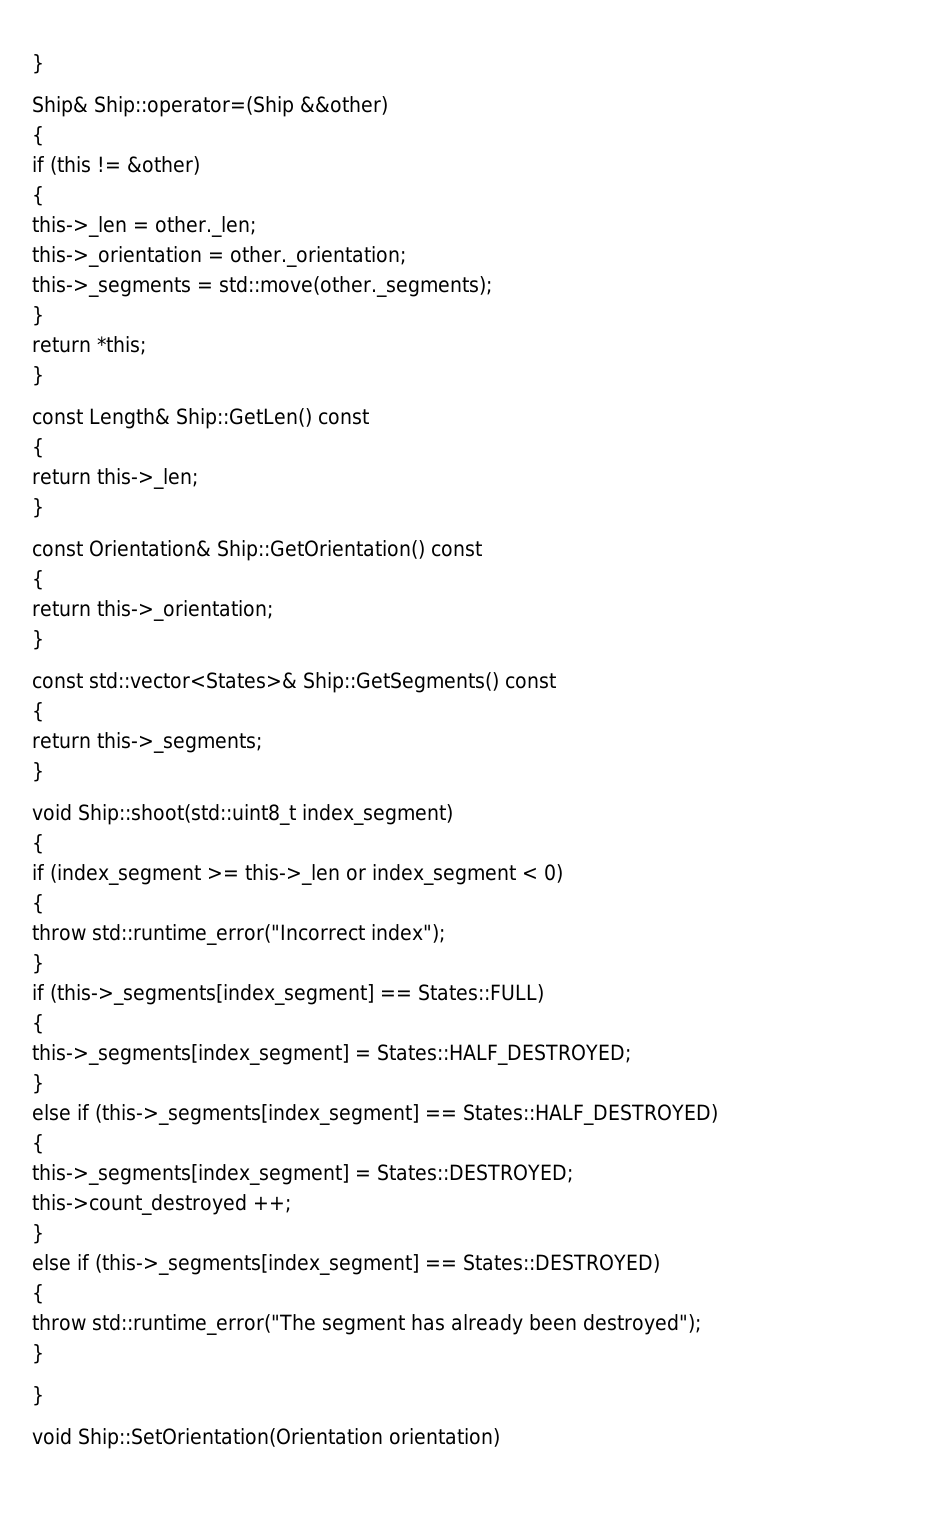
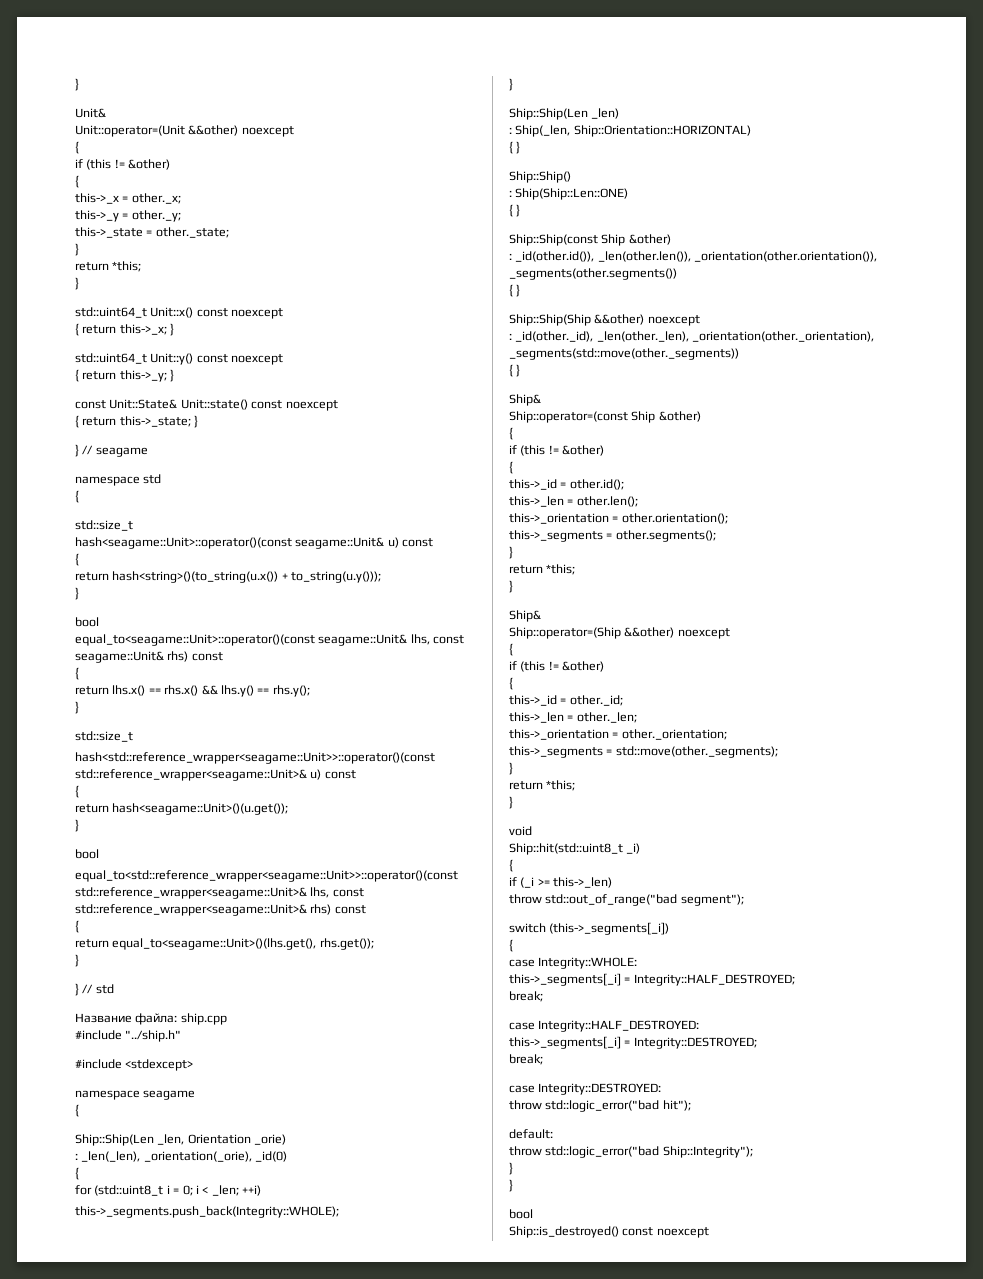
[32,54,44,74] [32,96,388,117] [32,126,44,146] [32,156,200,175] [32,186,44,206] } // Ship& Ship::operator=(Ship &&other) // { // if (this != &other) // { -> [75,78,79,91] [75,108,106,118] [75,125,294,137] [75,141,79,154] [75,159,171,170] [75,175,79,188] [75,193,181,204] [75,210,181,222] [75,227,229,238] [75,243,79,256] [75,261,142,272] [75,277,79,290] [75,307,284,319] [75,323,175,336] [75,353,284,365] [75,369,175,382] [75,399,338,411] [75,415,199,428] [75,444,148,457] [75,474,162,486] [75,490,79,503] [75,520,133,531] [75,537,434,549] [75,553,79,566] [75,571,382,583] [75,587,79,600] [75,617,99,627] [75,634,465,646] [75,651,223,663] [75,667,79,680] [75,685,310,697] [75,701,79,714] [75,731,133,742] [75,752,435,764] [75,769,356,781] [75,785,79,798] [75,803,289,815] [75,819,79,832] [75,849,99,859] [75,870,458,882] [75,887,364,899] [75,904,366,916] [75,920,79,933] [75,938,374,950] [75,954,79,967] [75,983,114,996] [75,1013,227,1025] [75,1030,182,1042] [75,1059,194,1071] [75,1090,196,1100] [75,1104,79,1117] [75,1134,287,1146] [75,1151,288,1162] [75,1167,79,1180] [75,1185,261,1196] [75,1206,339,1218] [509,78,513,91] [509,108,620,120] [509,125,751,137] [509,141,521,154] [509,171,571,183] [509,188,629,200] [509,204,521,217] [509,234,671,246] [509,251,878,262] [509,268,677,280] [509,284,521,297] [509,314,700,326] [509,331,875,342] [509,348,739,360] [509,364,521,377] [509,394,541,406] [509,411,701,423] [509,427,513,440] [509,445,605,456] [509,461,513,474] [509,479,624,490] [509,496,638,507] [509,513,728,524] [509,530,716,542] [509,546,513,559] [509,564,576,575] [509,580,513,593] [509,610,541,622] [509,627,730,639] [509,643,513,656] [509,661,605,672] [509,677,513,690] [509,695,623,706] } // Unit& // Unit::operator=(Unit &&other) noexcept // { // if (this != &other) // { // this->_x = other._x; // this->_y = other._y; // this->_state = other._state; // } // return *this; // } // std::uint64_t Unit::x() const noexcept // { return this->_x; } // std::uint64_t Unit::y() const noexcept // { return this->_y; } // const Unit::State& Unit::state() const noexcept // { return this->_state; } // } // seagame // namespace std // { // std::size_t // hash<seagame::Unit>::operator()(const seagame::Unit& u) const // { // return hash<string>()(to_string(u.x()) + to_string(u.y())); // } // bool // equal_to<seagame::Unit>::operator()(const seagame::Unit& lhs, const seagame::Unit& rhs) const // { // return lhs.x() == rhs.x() && lhs.y() == rhs.y(); // } // std::size_t // hash<std::reference_wrapper<seagame::Unit>>::operator()(const std::reference_wrapper<seagame::Unit>& u) const // { // return hash<seagame::Unit>()(u.get()); // } // bool // equal_to<std::reference_wrapper<seagame::Unit>>::operator()(const std::reference_wrapper<seagame::Unit>& lhs, const std::reference_wrapper<seagame::Unit>& rhs) const // { // return equal_to<seagame::Unit>()(lhs.get(), rhs.get()); // } // } // std // Название файла: ship.cpp // #include "../ship.h" // #include <stdexcept> // namespace seagame // { // Ship::Ship(Len _len, Orientation _orie) // : _len(_len), _orientation(_orie), _id(0) // { // for (std::uint8_t i = 0; i < _len; ++i) // this->_segments.push_back(Integrity::WHOLE); // } // Ship::Ship(Len _len) // : Ship(_len, Ship::Orientation::HORIZONTAL) // { } // Ship::Ship() // : Ship(Ship::Len::ONE) // { } // Ship::Ship(const Ship &other) // : _id(other.id()), _len(other.len()), _orientation(other.orientation()), _segments(other.segments()) // { } // Ship::Ship(Ship &&other) noexcept // : _id(other._id), _len(other._len), _orientation(other._orientation), _segments(std::move(other._segments)) // { } // Ship& // Ship::operator=(const Ship &other) // { // if (this != &other) // { // this->_id = other.id(); // this->_len = other.len(); // this->_orientation = other.orientation(); // this->_segments = other.segments(); // } // return *this; // } // Ship& // Ship::operator=(Ship &&other) noexcept // { // if (this != &other) // { // this->_id = other._id;
[32,408,369,429] [32,438,44,458] [32,468,198,489] [32,498,44,518] [32,540,482,561] [32,570,44,590] [32,600,273,621] [32,630,44,650] [32,672,556,693] [32,702,44,722] [32,732,262,753] [32,762,44,782] [32,804,453,825] [32,834,44,854] [32,864,563,885] [32,894,44,914] [32,924,445,945] [32,954,44,974] [32,984,544,1005] [32,1014,44,1034] [32,1044,631,1065] [32,1074,44,1094] [32,1104,718,1125] [32,1134,44,1154] [32,1164,573,1185] [32,1194,291,1215] [32,1224,44,1244] [32,1254,660,1275] [32,1284,44,1304] [32,1314,701,1335] [32,1344,44,1364] [32,1386,44,1406] [32,1428,500,1449] const Length& Ship::GetLen() const // { // return this->_len; // } // const Orientation& Ship::GetOrientation() const // { // return this->_orientation; // } // const std::vector<States>& Ship::GetSegments() const // { // return this->_segments; // } // void Ship::shoot(std::uint8_t index_segment) // { // if (index_segment >= this->_len or index_segment < 0) // { // throw std::runtime_error("Incorrect index"); // } // if (this->_segments[index_segment] == States::FULL) // { // this->_segments[index_segment] = States::HALF_DESTROYED; // } // else if (this->_segments[index_segment] == States::HALF_DESTROYED) // { // this->_segments[index_segment] = States::DESTROYED; // this->count_destroyed ++; // } // else if (this->_segments[index_segment] == States::DESTROYED) // { // throw std::runtime_error("The segment has already been destroyed"); // } // } // void Ship::SetOrientation(Orientation orientation) -> [509,826,532,836] [509,843,641,855] [509,859,513,872] [509,877,613,888] [509,894,744,906] [509,922,670,935] [509,939,513,952] [509,957,638,969] [509,973,795,986] [509,991,543,1002] [509,1020,700,1032] [509,1036,757,1049] [509,1054,543,1065] [509,1083,662,1095] [509,1100,691,1112] [509,1129,553,1139] [509,1146,753,1158] [509,1162,513,1175] [509,1179,513,1192] [509,1209,533,1219] [509,1226,709,1238] void // Ship::hit(std::uint8_t _i) // { // if (_i >= this->_len) // throw std::out_of_range("bad segment"); // switch (this->_segments[_i]) // { // case Integrity::WHOLE: // this->_segments[_i] = Integrity::HALF_DESTROYED; // break; // case Integrity::HALF_DESTROYED: // this->_segments[_i] = Integrity::DESTROYED; // break; // case Integrity::DESTROYED: // throw std::logic_error("bad hit"); // default: // throw std::logic_error("bad Ship::Integrity"); // } // } // bool // Ship::is_destroyed() const noexcept

